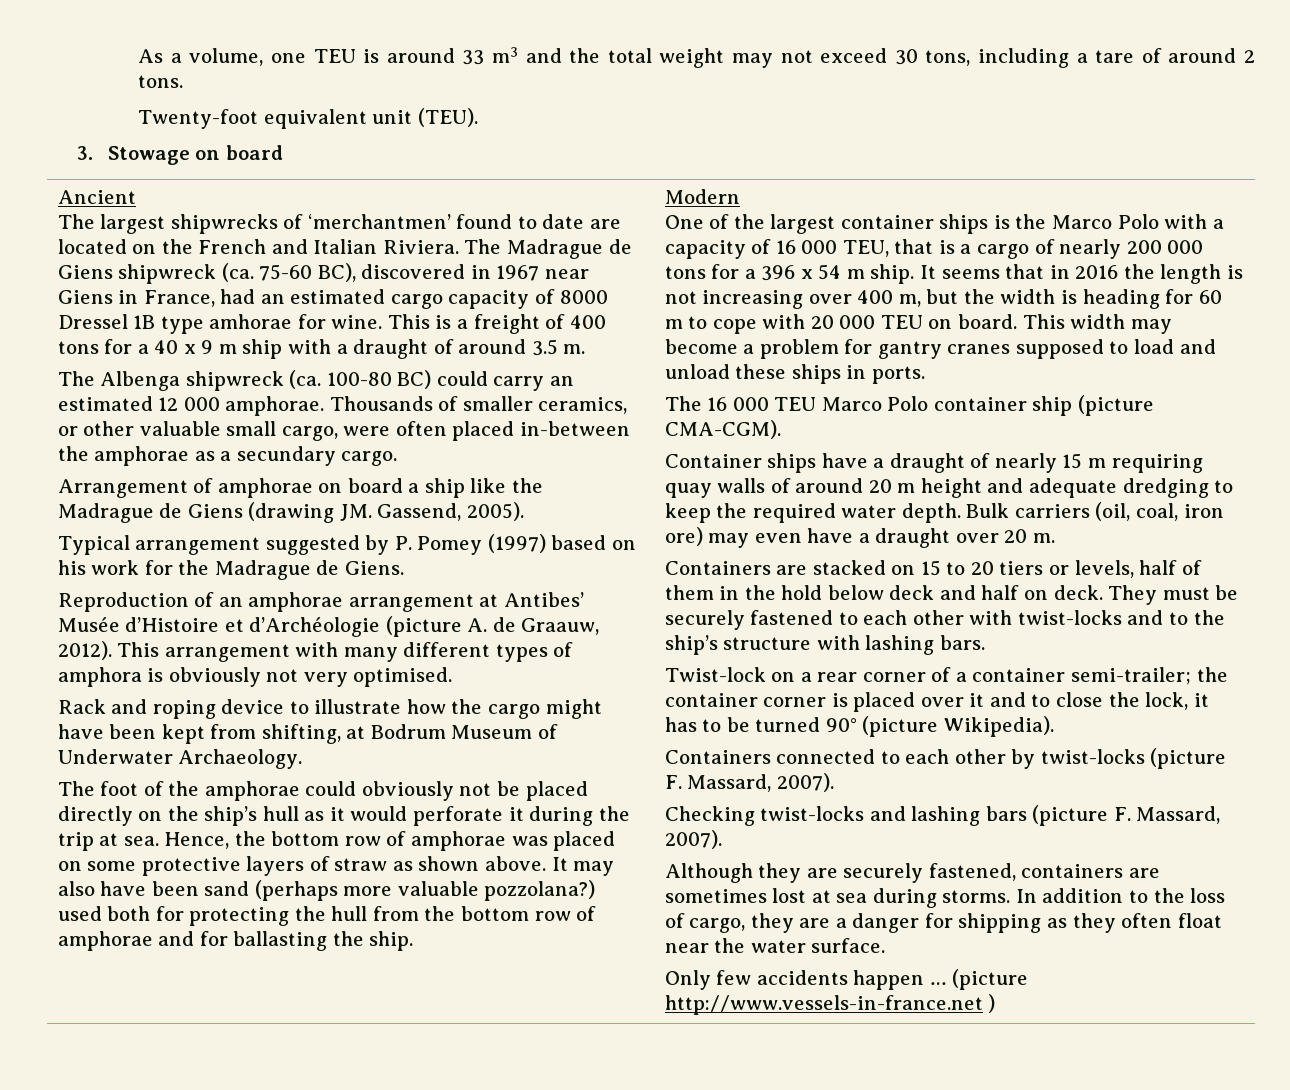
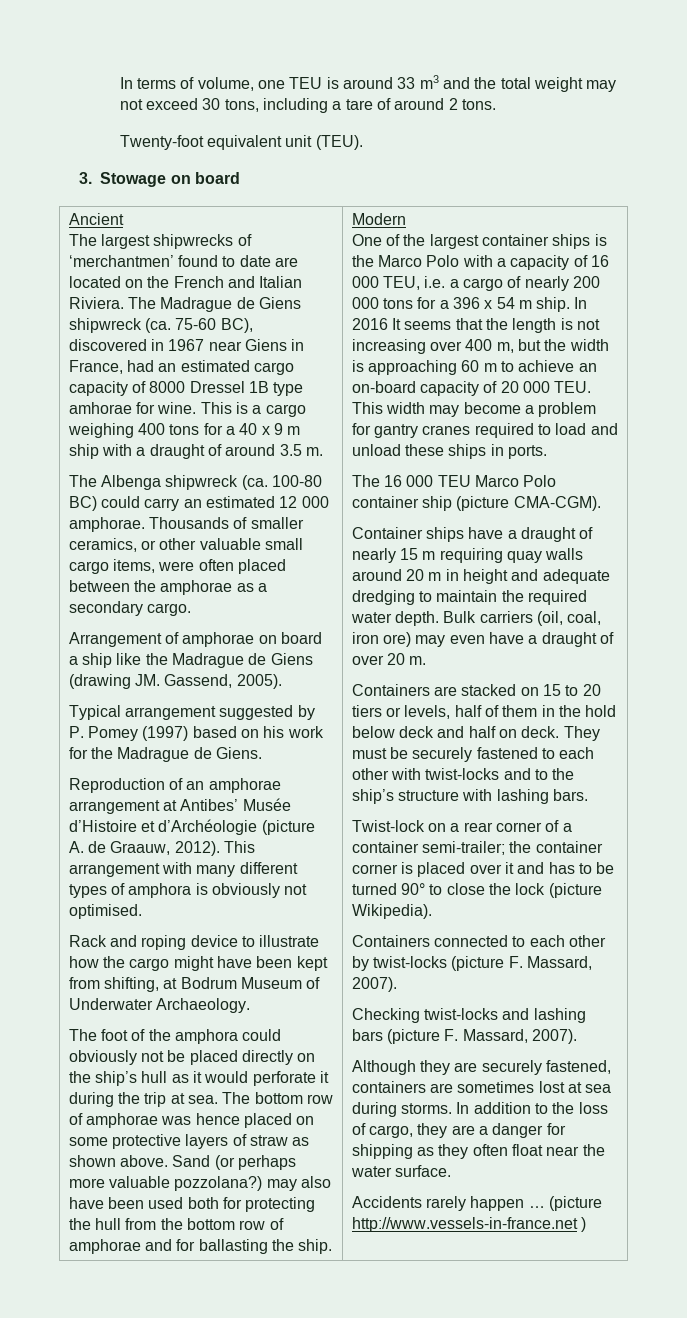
[138,49,182,63] As a -> [119,77,195,89] In terms of
[473,314,566,334] freight of -> [265,404,306,417] [67,423,134,438] cargo weighing
[281,426,338,441] cargo, -> [68,559,155,574] cargo items,
[519,421,630,436] in-between -> [68,580,130,592] between
[236,446,336,466] secundary -> [68,601,143,616] secondary
[303,672,348,687] very -> (308, 889) none
[204,781,300,801] amphorae -> [174,1029,238,1044] amphora
[164,831,266,849] Hence, the -> [222,1092,251,1104] The
(548, 841) none -> [195,1113,240,1125] hence
[551,857,615,876] [57,880,596,901] It may also have been sand (perhaps more valuable pozzolana?) -> [172,1155,296,1170] [68,1176,331,1191] [68,1197,144,1209] Sand (or perhaps more valuable pozzolana?) may also have been
[894,239,955,254] that is -> [424,276,446,288] i.e.
(915, 274) none -> [574,297,588,309] [351,318,388,330] In 2016
[1049,265,1119,279] in 2016 -> (483, 324) none
[1082,289,1194,309] heading for -> [367,360,457,375] approaching
[712,314,1017,334] cope with 20 000 TEU on board. -> [518,360,597,372] [351,381,592,396] achieve an on-board capacity of 20 000 TEU.
[1015,339,1104,359] supposed -> [474,423,534,438] required
[770,478,791,493] of -> (584, 554) none
(916, 488) none -> [445,569,459,581] in
[664,503,711,523] keep -> [436,590,498,602] maintain
(951, 538) none -> [599,632,614,644] of
[1031,692,1209,710] to close the lock, it -> (545, 868) none
(857, 725) none -> [429,883,546,895] to close the lock
[664,970,848,990] Only few accidents -> [351,1196,466,1211] Accidents rarely

